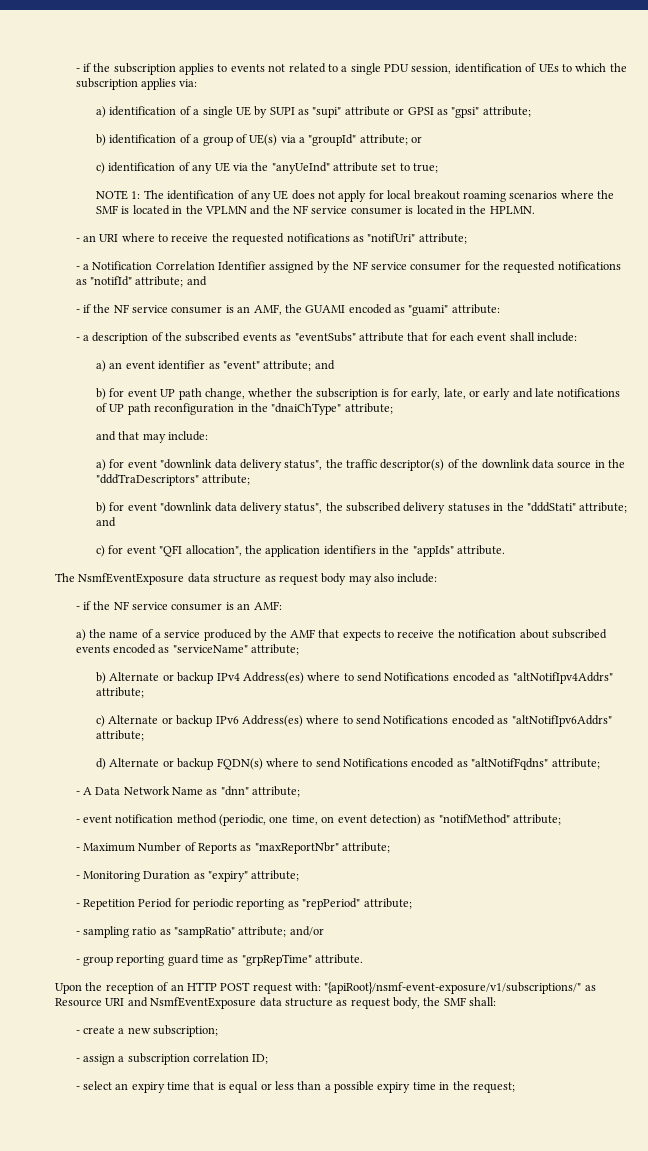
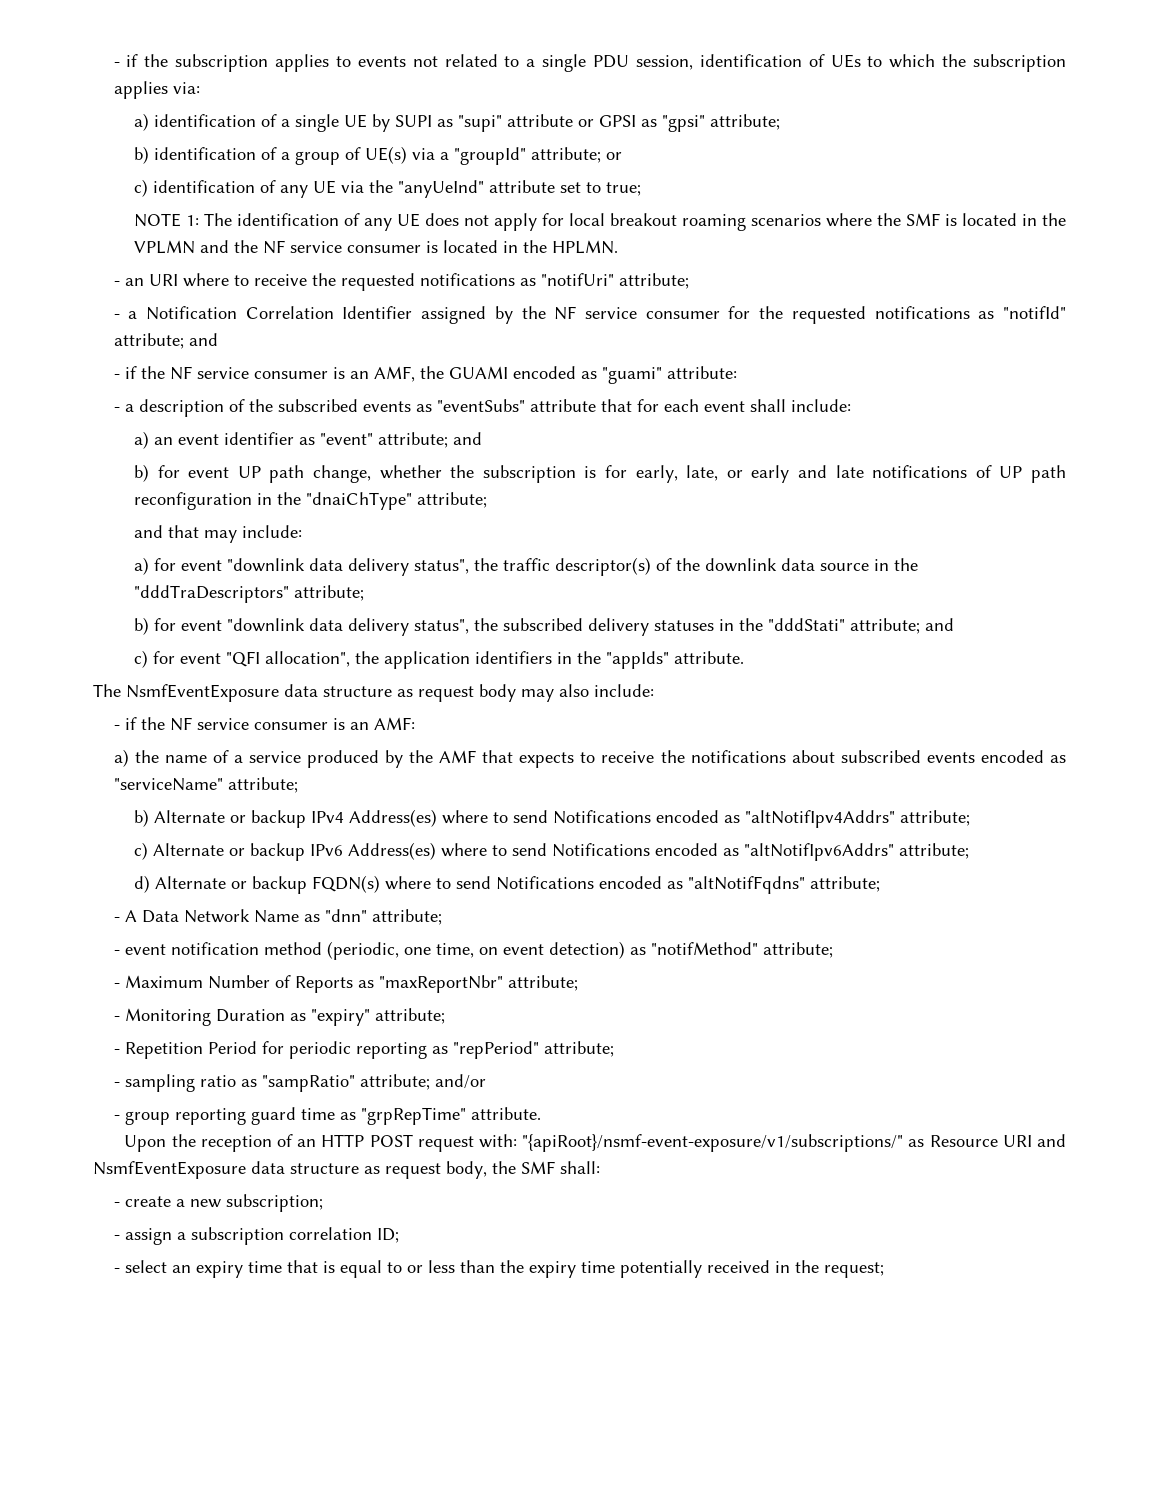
[458,629,517,638] notification -> [690,750,786,763] notifications
(259, 1087) none -> [386,1262,402,1273] to
[324,1081,436,1093] a possible expiry time -> [499,1260,770,1278] the expiry time potentially received

